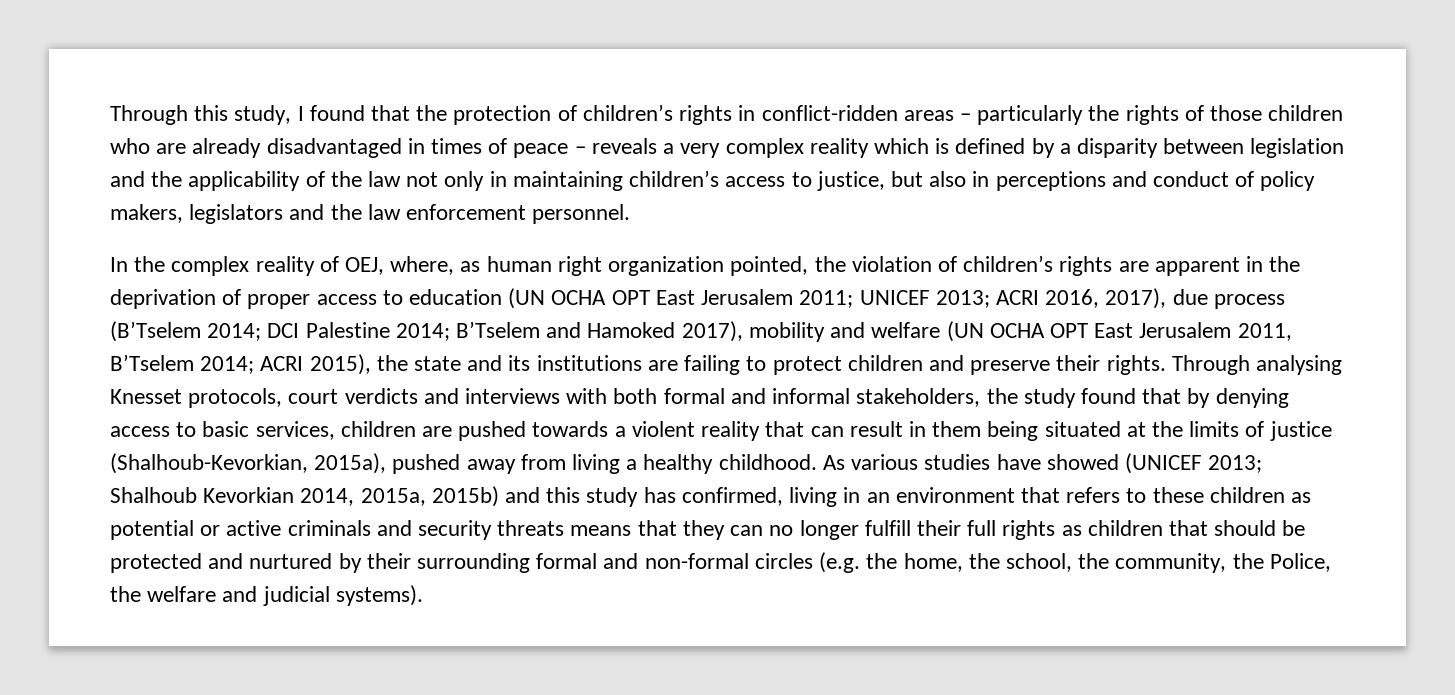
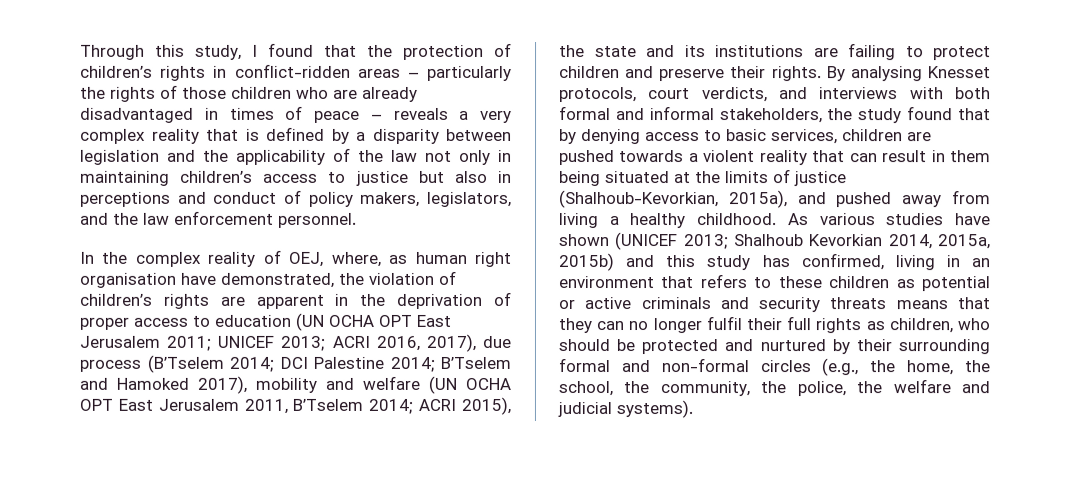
[873,138,929,154] which -> [206,128,239,141] that
[816,171,885,191] justice, -> [355,170,409,186] justice
[189,204,284,224] legislators -> [427,191,512,207] legislators,
[608,256,809,276] organization pointed, -> [79,272,334,288] organisation have demonstrated,
[1171,355,1250,375] Through -> [826,66,846,82] By
[344,388,418,404] verdicts -> [701,87,768,103] verdicts,
(387, 463) none -> [797,192,827,205] and
[1046,454,1119,470] showed -> [559,234,610,247] shown
[864,520,911,536] fulfill -> [705,316,742,331] fulfil
[1087,520,1208,536] children that -> [888,318,990,334] children, who
[819,552,861,573] (e.g. -> [821,358,859,377] (e.g.,
[1269,553,1331,572] Police, -> [796,381,846,397] police,

